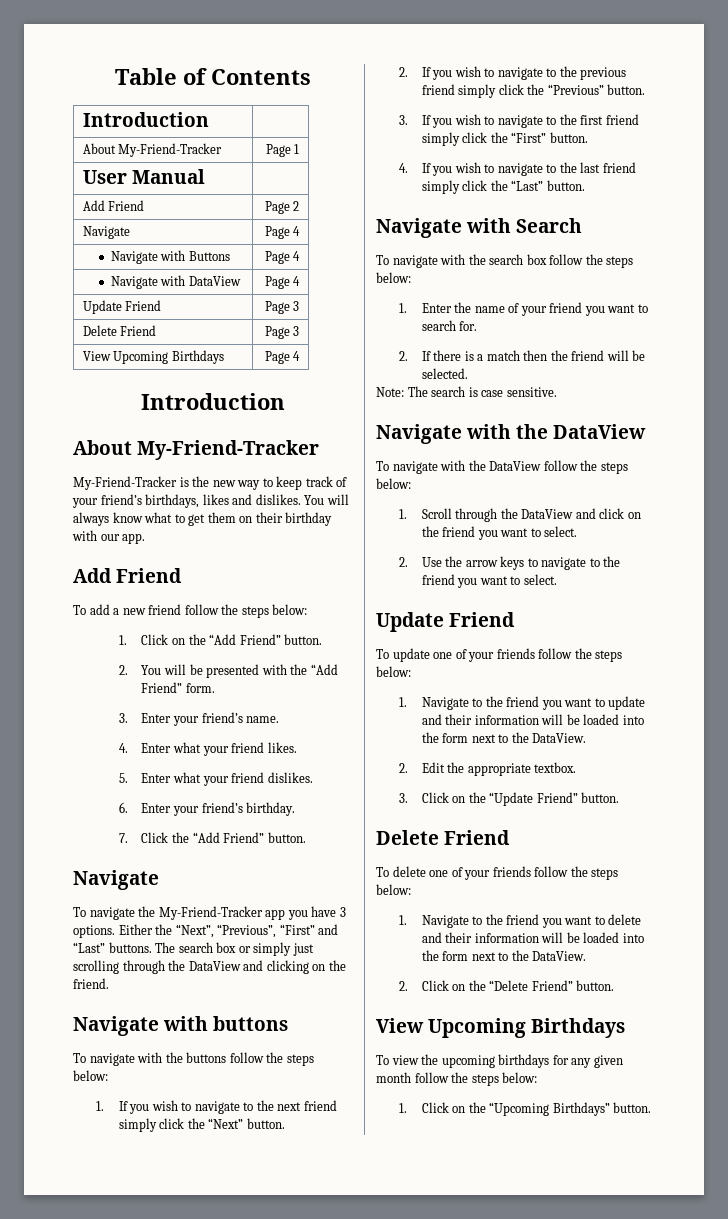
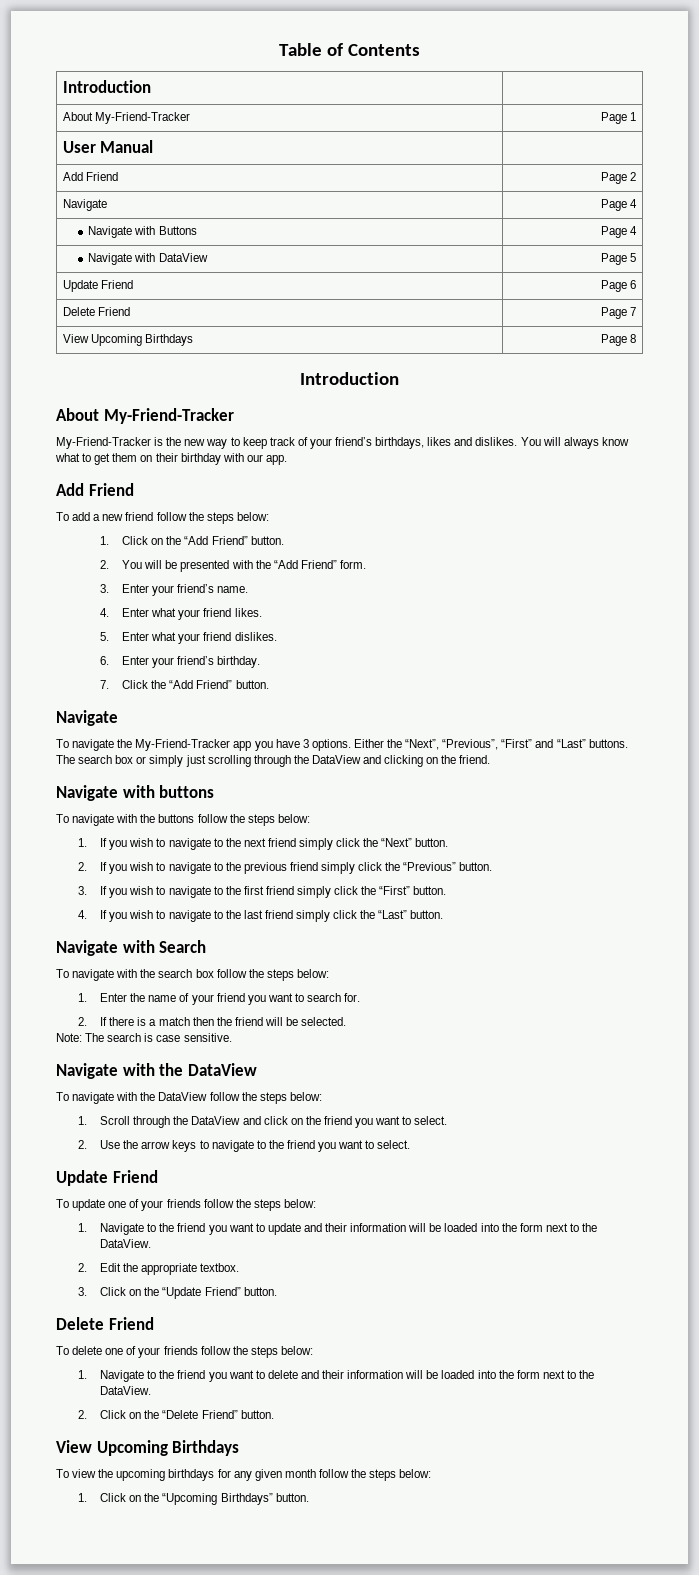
[293,276,301,286] 4 -> [630,253,637,262] 5
[293,301,300,311] 3 -> [630,280,637,289] 6
[293,326,300,336] 3 -> [630,307,637,316] 7
[293,351,301,361] 4 -> [630,334,637,343] 8

